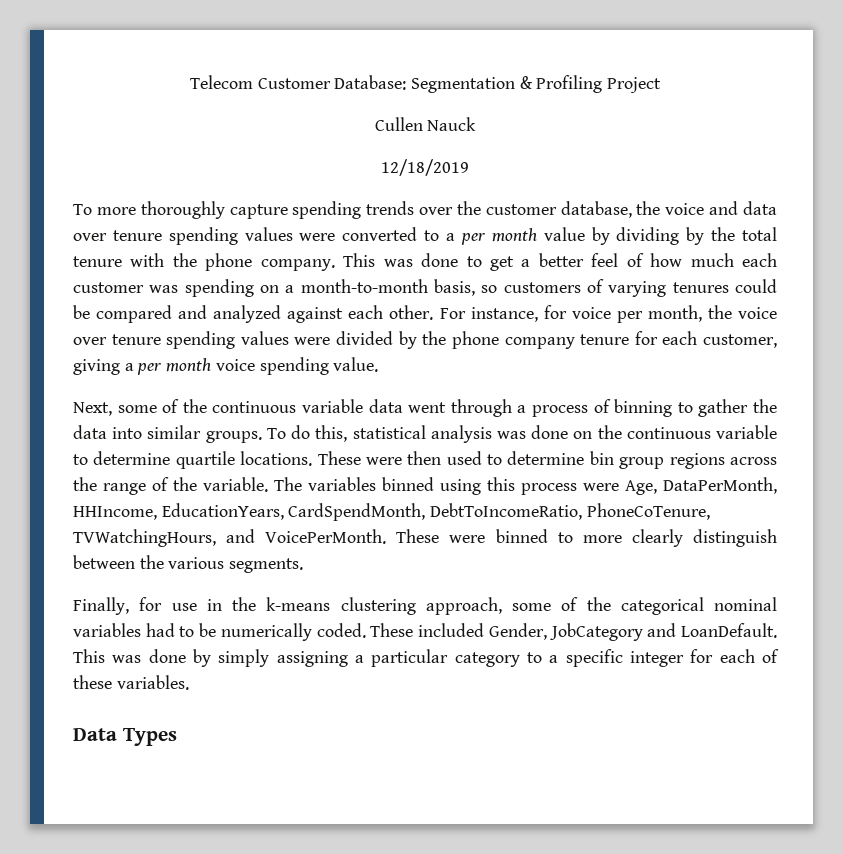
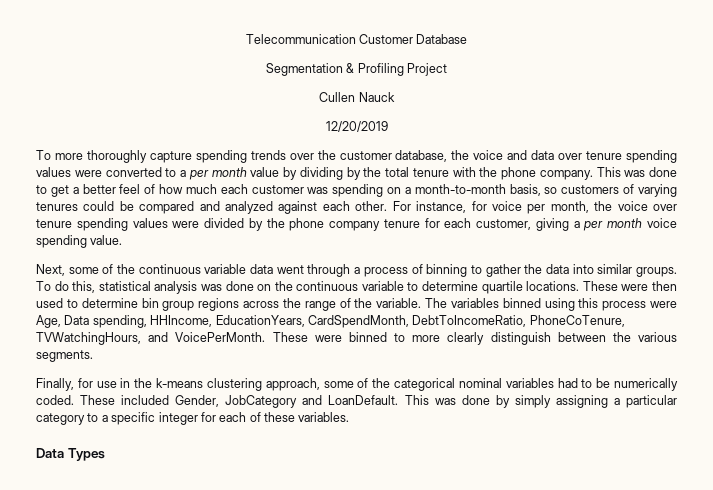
[189,75,407,90] Telecom Customer Database: -> [245,34,468,44] Telecommunication Customer Database //
[381,159,469,176] 12/18/2019 -> [325,121,388,132] 12/20/2019
[663,477,777,494] DataPerMonth, -> [64,315,147,328] Data spending,

